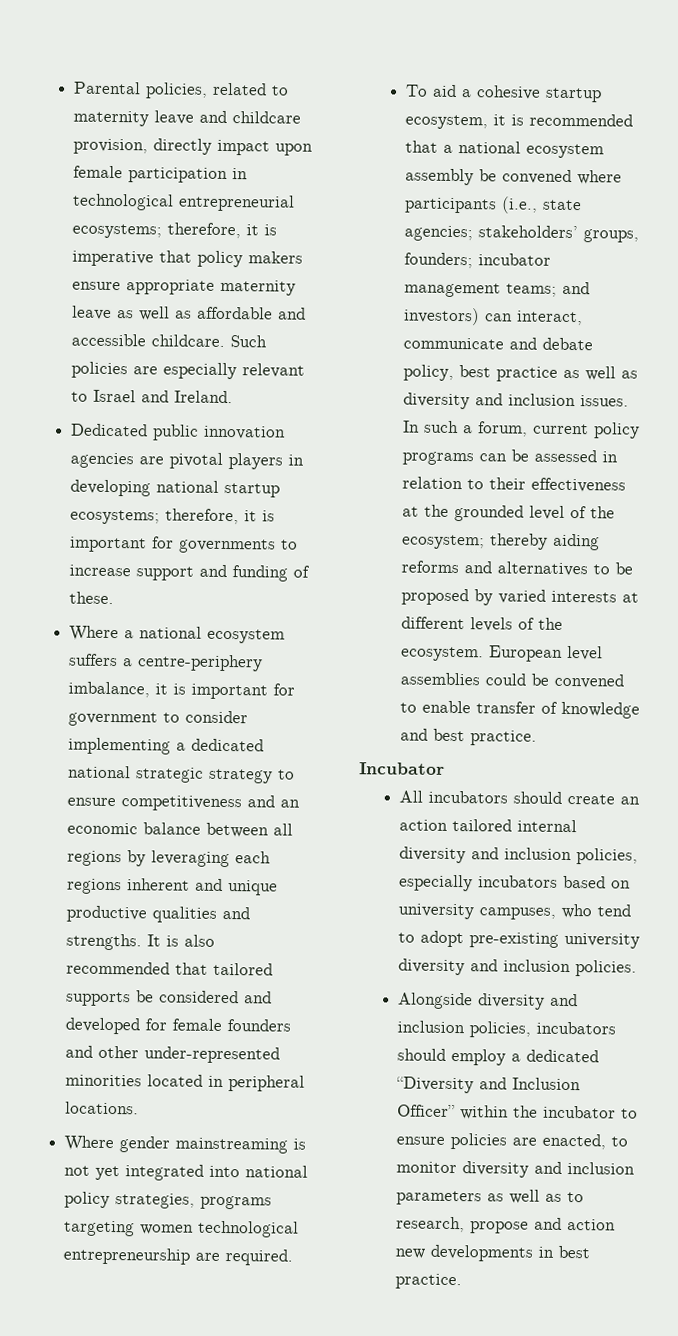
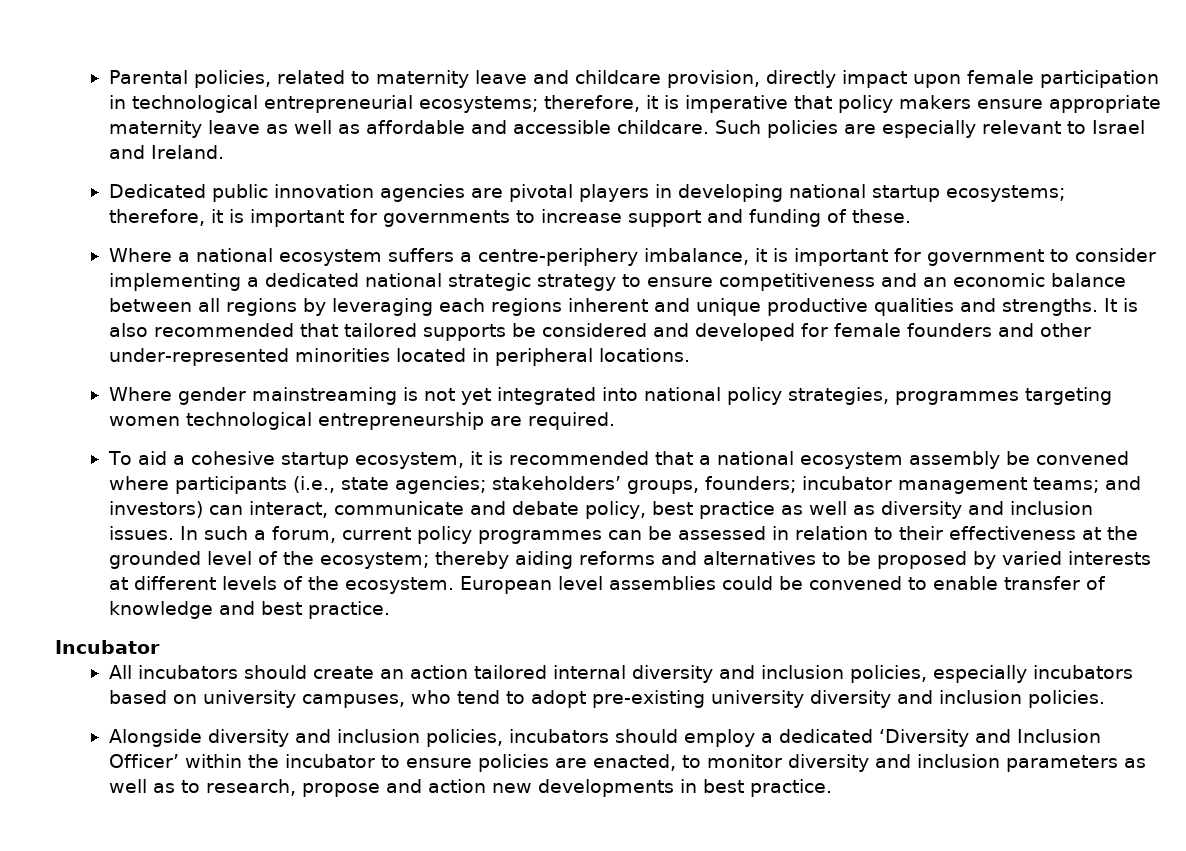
[200,1195,273,1210] programs -> [894,391,1019,405] programmes
[402,451,475,466] programs -> [477,530,602,544] programmes
[396,1076,475,1094] “Diversity -> [878,729,969,747] ‘Diversity
[397,1104,456,1118] Officer” -> [108,754,179,768] Officer’

